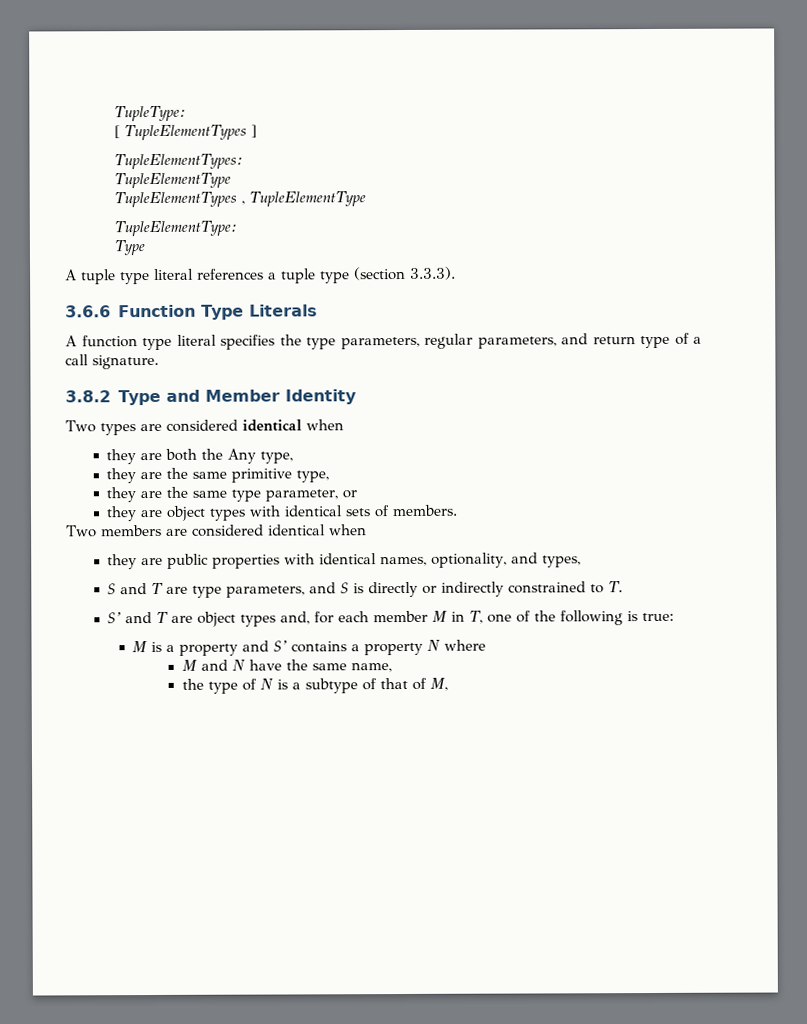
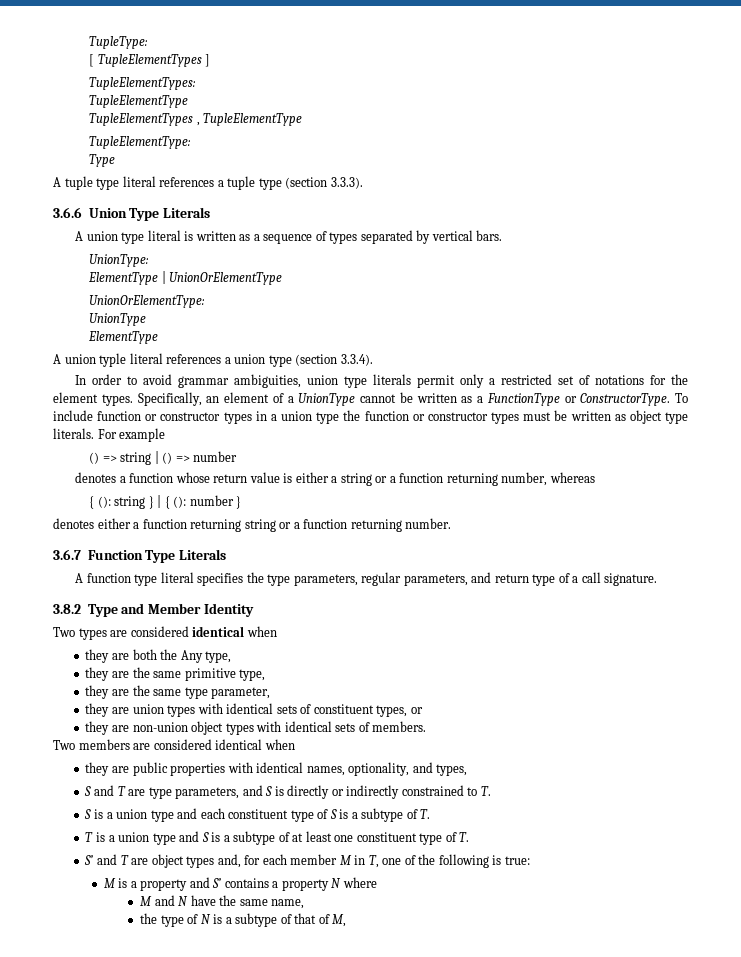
(111, 311) none -> [88,207,211,221] [75,230,503,244] [89,254,150,267] [88,271,283,285] [89,295,206,308] [89,313,147,326] [88,331,159,344] [53,353,373,367] [75,374,689,388] [53,392,688,406] [53,410,688,424] [53,428,166,442] [89,451,238,465] [75,472,595,486] [89,495,242,509] [53,518,452,532] [53,549,81,560] Union Type Literals // A union type literal is written as a sequence of types separated by vertical bars. // UnionType: // ElementType | UnionOrElementType // UnionOrElementType: // UnionType // ElementType // A union typle literal references a union type (section 3.3.4). // In order to avoid grammar ambiguities, union type literals permit only a restricted set of notations for the element types. Specifically, an element of a UnionType cannot be written as a FunctionType or ConstructorType. To include function or constructor types in a union type the function or constructor types must be written as object type literals. For example // () => string | () => number // denotes a function whose return value is either a string or a function returning number, whereas // { (): string } | { (): number } // denotes either a function returning string or a function returning number. // 3.6.7
(339, 495) none -> [85,703,408,717] // they are union types with identical sets of constituent types,
(164, 513) none -> [132,722,188,732] non-union
(624, 587) none -> [84,808,431,822] [85,831,470,845] // S is a union type and each constituent type of S is a subtype of T. // T is a union type and S is a subtype of at least one constituent type of T.

